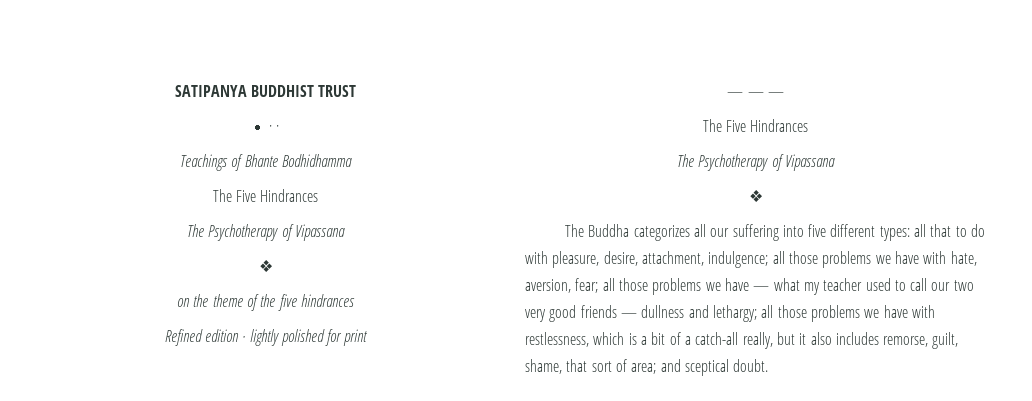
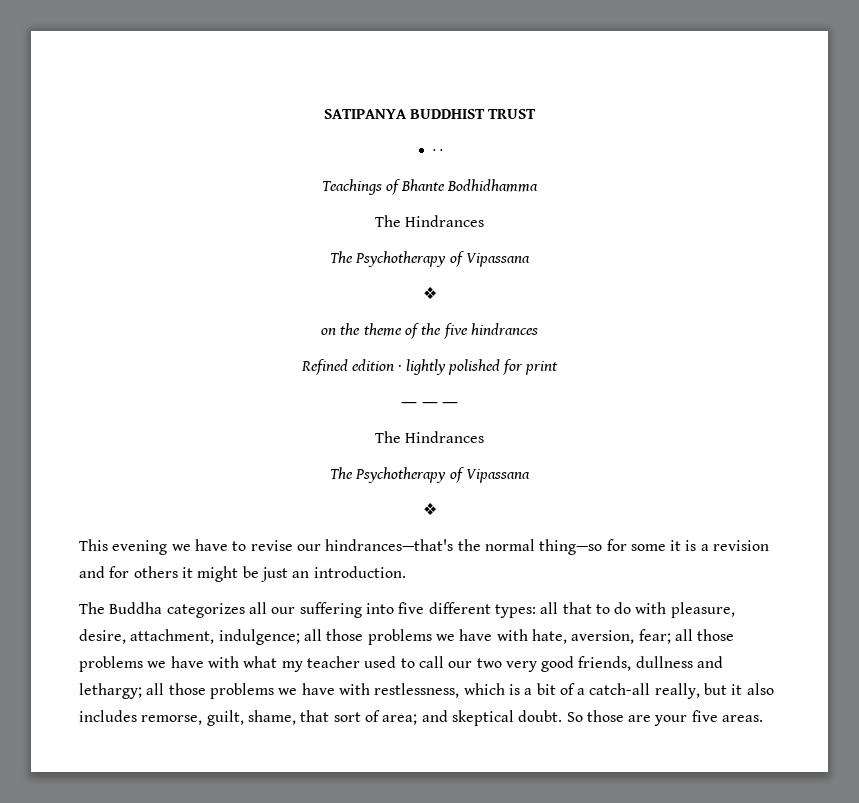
[236,190,256,202] Five -> (401, 221) none
[726,119,809,132] [677,154,835,171] [748,190,763,202] Five Hindrances // The Psychotherapy of Vipassana // ❖ -> [405,431,485,443] [330,467,530,483] [422,503,437,515] [79,539,770,555] [79,566,406,582] Hindrances // The Psychotherapy of Vipassana // ❖ // This evening we have to revise our hindrances—that's the normal thing—so for some it is a revision and for others it might be just an introduction.
[753,286,770,291] — -> [207,656,239,668] with
[580,305,637,318] friends — -> [578,656,632,671] friends,
[684,359,769,376] sceptical doubt. -> [451,710,764,726] skeptical doubt. So those are your five areas.

